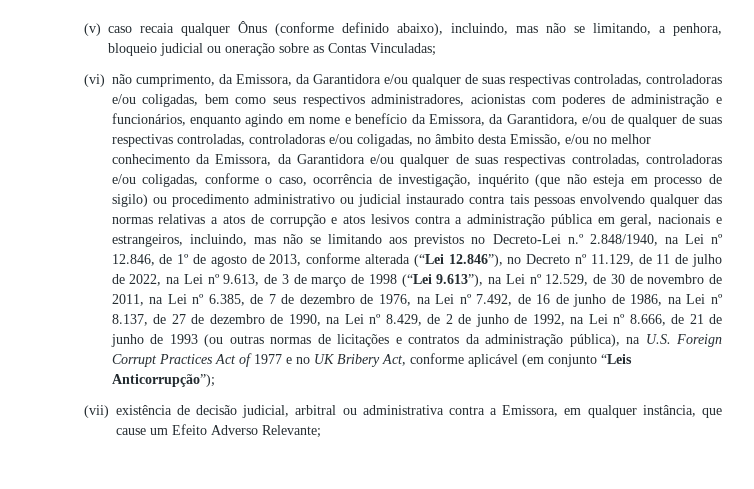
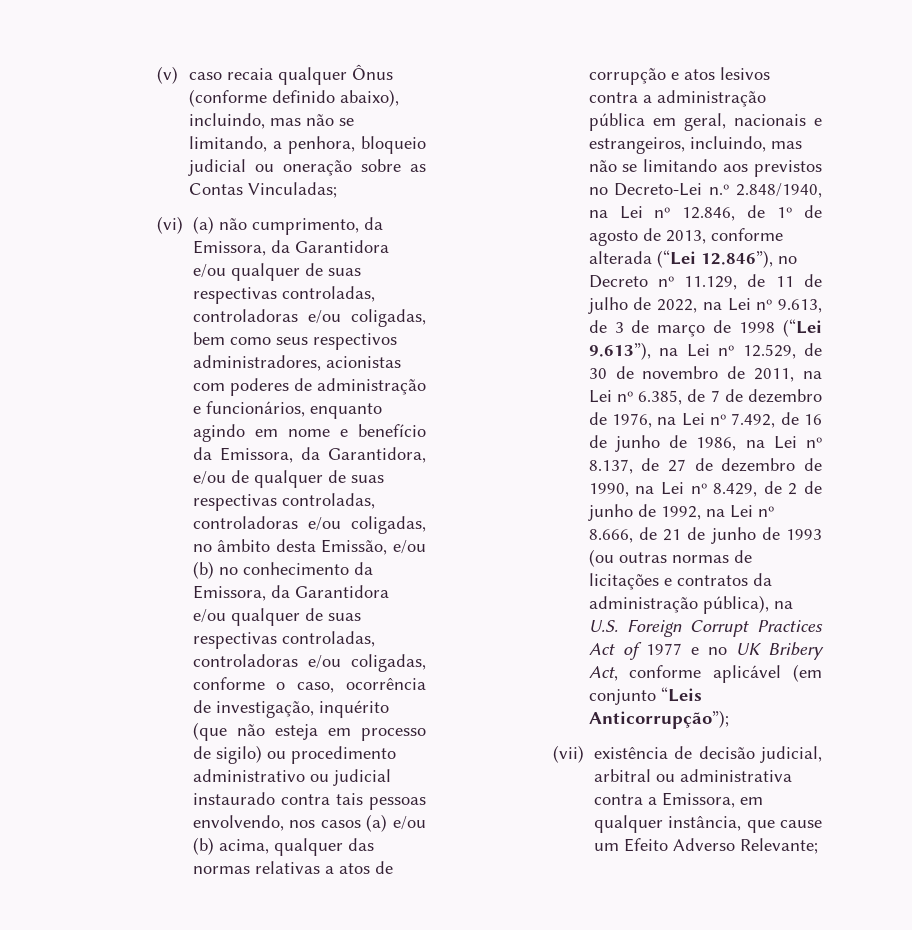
(105, 80) none -> [192,216,214,234] (a)
[592,134,651,144] no melhor -> [192,561,238,579] (b) no
[579,194,645,204] envolvendo -> [192,814,427,832] [192,837,269,855] envolvendo, nos casos (a) e/ou (b) acima,

